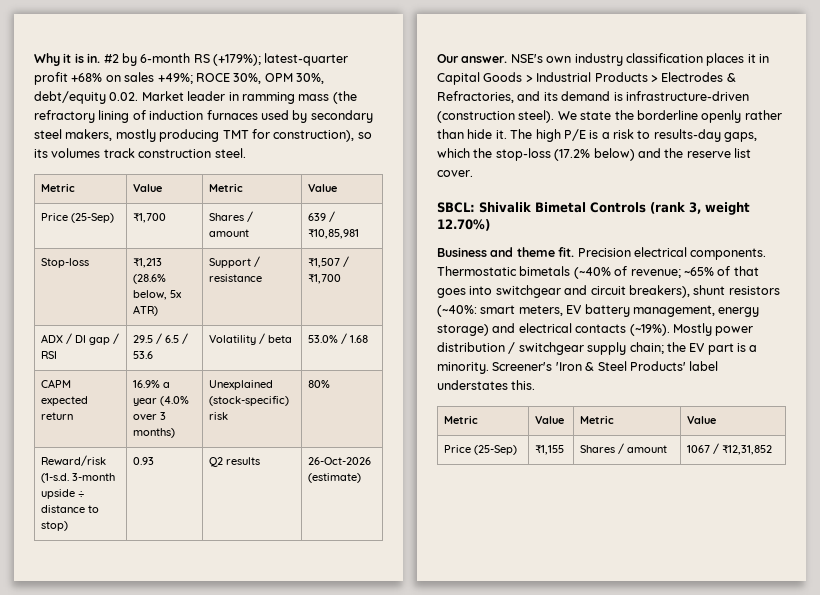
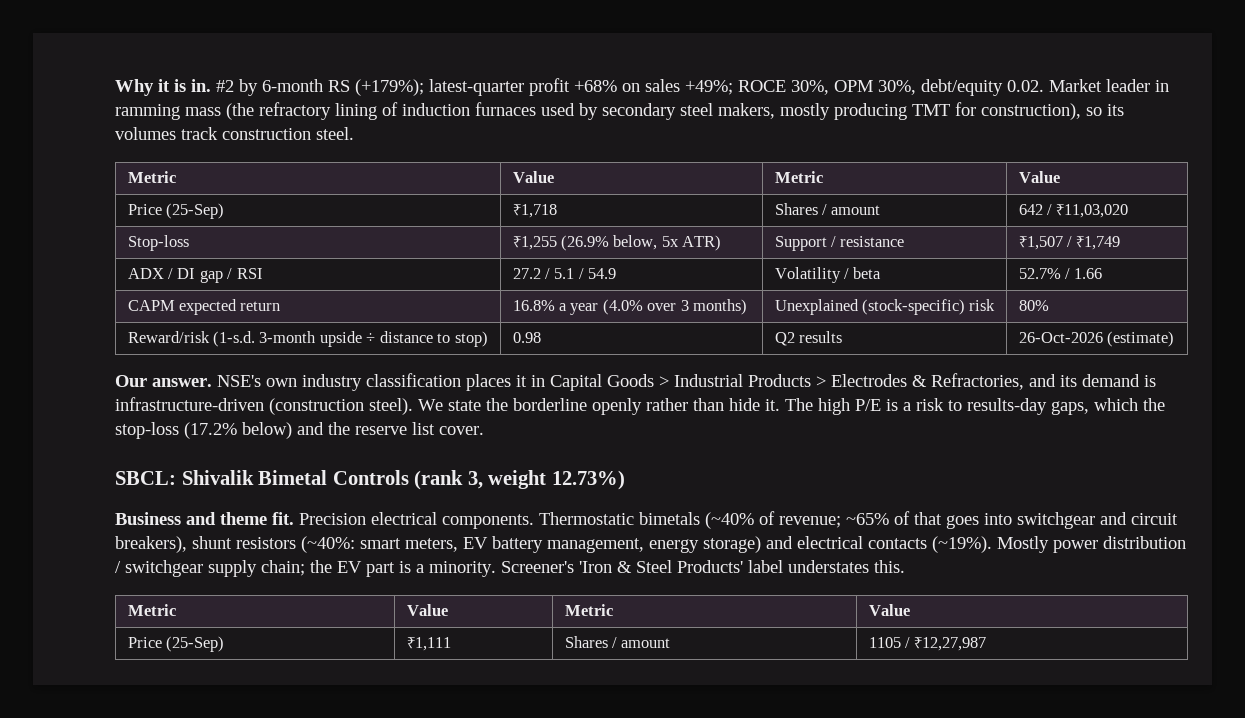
[133,213,167,223] [209,211,254,222] [209,229,250,237] [308,211,336,222] [308,229,360,239] ₹1,700 | Shares / amount | 639 / ₹10,85,981 -> [512,204,557,218] [774,203,881,215] [1018,204,1129,218] ₹1,718 | Shares / amount | 642 / ₹11,03,020
[133,258,163,268] [133,274,167,284] ₹1,213 (28.6% -> [512,235,609,251] ₹1,255 (26.9%
[308,274,342,284] ₹1,700 -> [1076,236,1121,250] ₹1,749
[133,333,189,344] [133,351,154,359] 29.5 / 6.5 / 53.6 -> [512,268,617,279] 27.2 / 5.1 / 54.9
[308,333,369,344] 53.0% / 1.68 -> [1018,268,1103,279] 52.7% / 1.66
[133,380,161,388] 16.9% -> [512,300,555,311] 16.8%
[133,457,155,465] 0.93 -> [512,332,541,343] 0.98
[437,219,490,231] 12.70%) -> [551,470,625,490] 12.73%)
[535,445,565,455] [580,443,668,454] [687,443,773,455] ₹1,155 | Shares / amount | 1067 / ₹12,31,852 -> [406,637,451,651] [564,636,671,648] [868,637,987,651] ₹1,111 | Shares / amount | 1105 / ₹12,27,987

